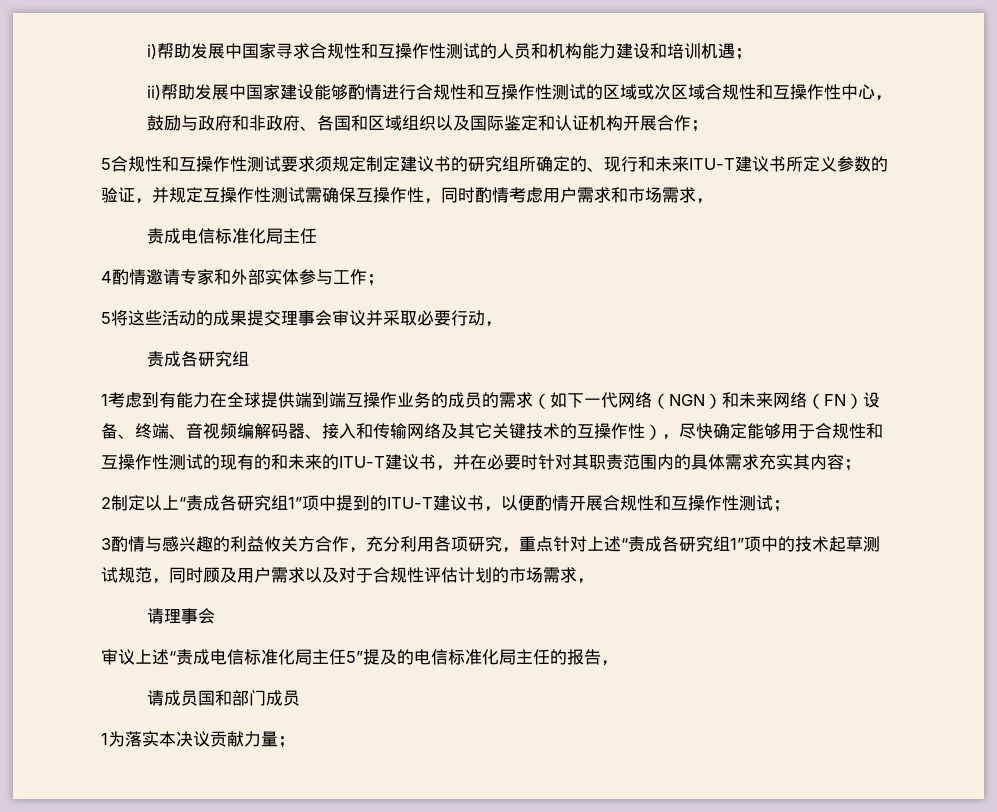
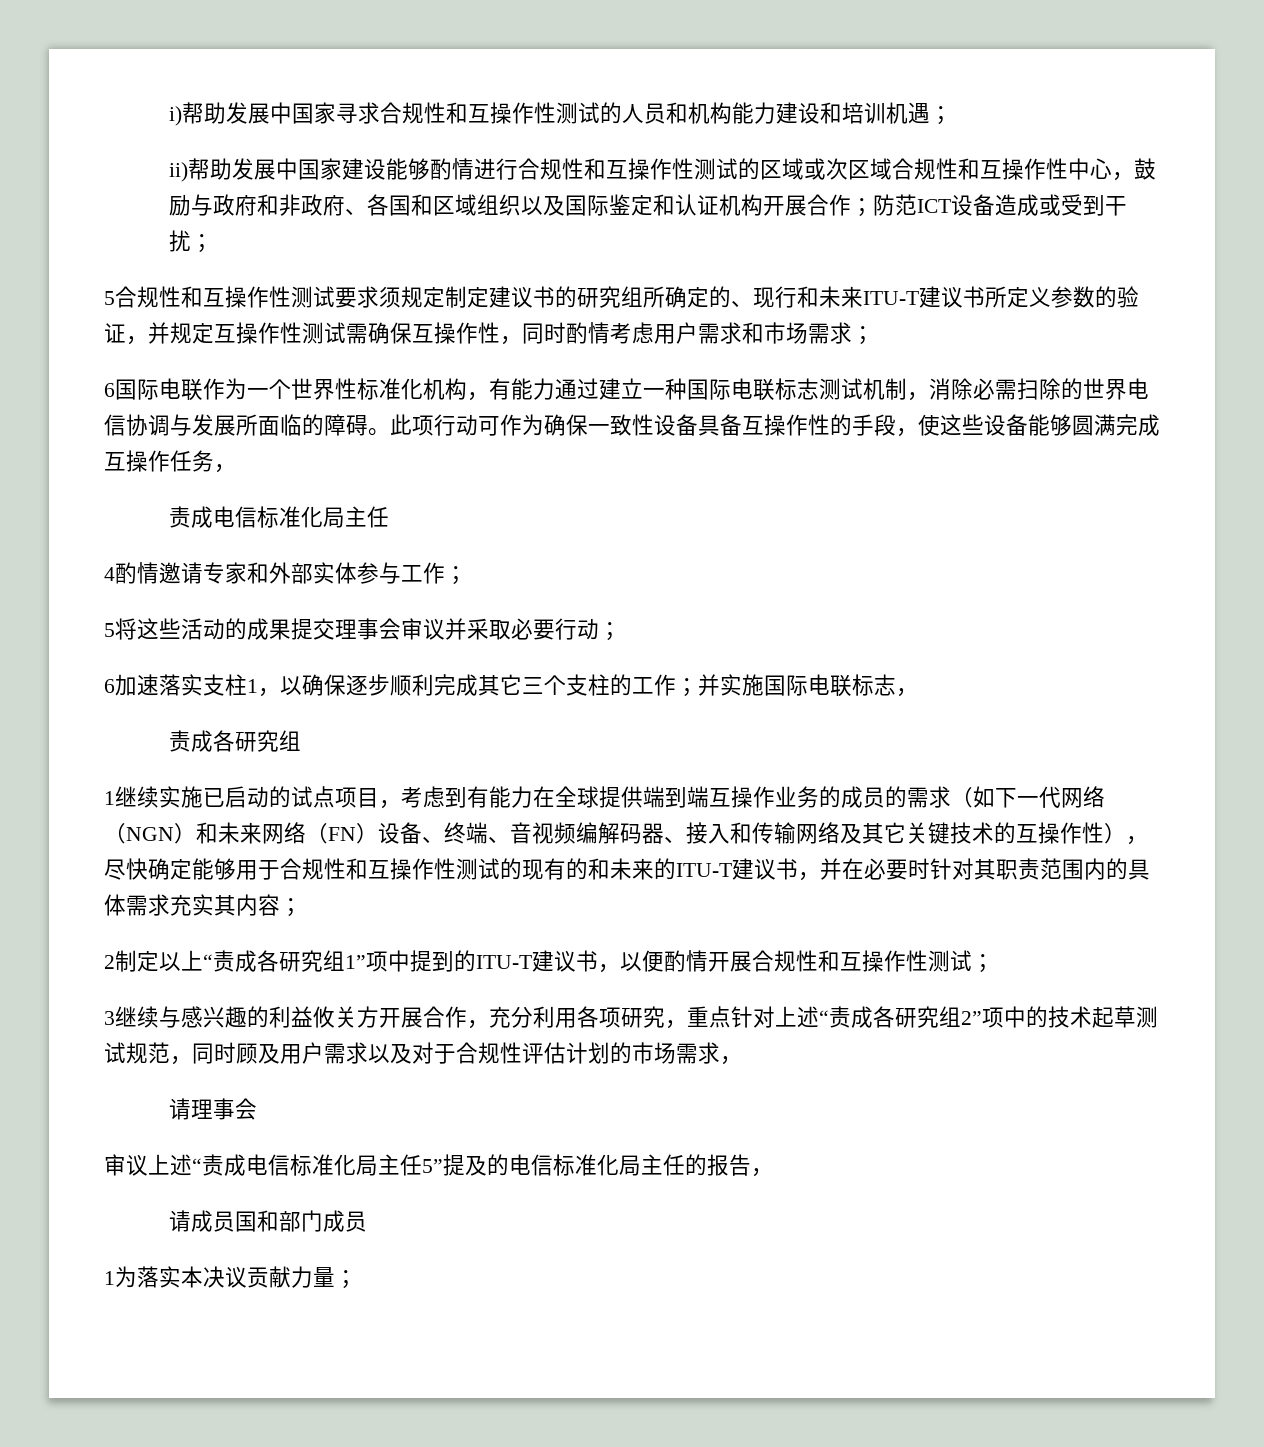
(708, 126) none -> [872,194,1127,216] [168,230,213,253] 防范ICT设备造成或受到干扰；
(696, 195) none -> [852,326,874,345] [104,378,1149,401] [104,414,1160,437] [104,450,214,472] ； // 6国际电联作为一个世界性标准化机构，有能力通过建立一种国际电联标志测试机制，消除必需扫除的世界电信协调与发展所面临的障碍。此项行动可作为确保一致性设备具备互操作性的手段，使这些设备能够圆满完成互操作任务
(485, 318) none -> [599,622,621,641] [104,674,896,697] ； // 6加速落实支柱1，以确保逐步顺利完成其它三个支柱的工作；并实施国际电联标志
(108, 400) none -> [115,786,401,809] 继续实施已启动的试点项目，
[111,536,145,552] 酌情 -> [115,1006,159,1028] 继续
(315, 544) none -> [379,1007,423,1028] 开展
[730,538,744,550] 1” -> [961,1011,982,1025] 2”

